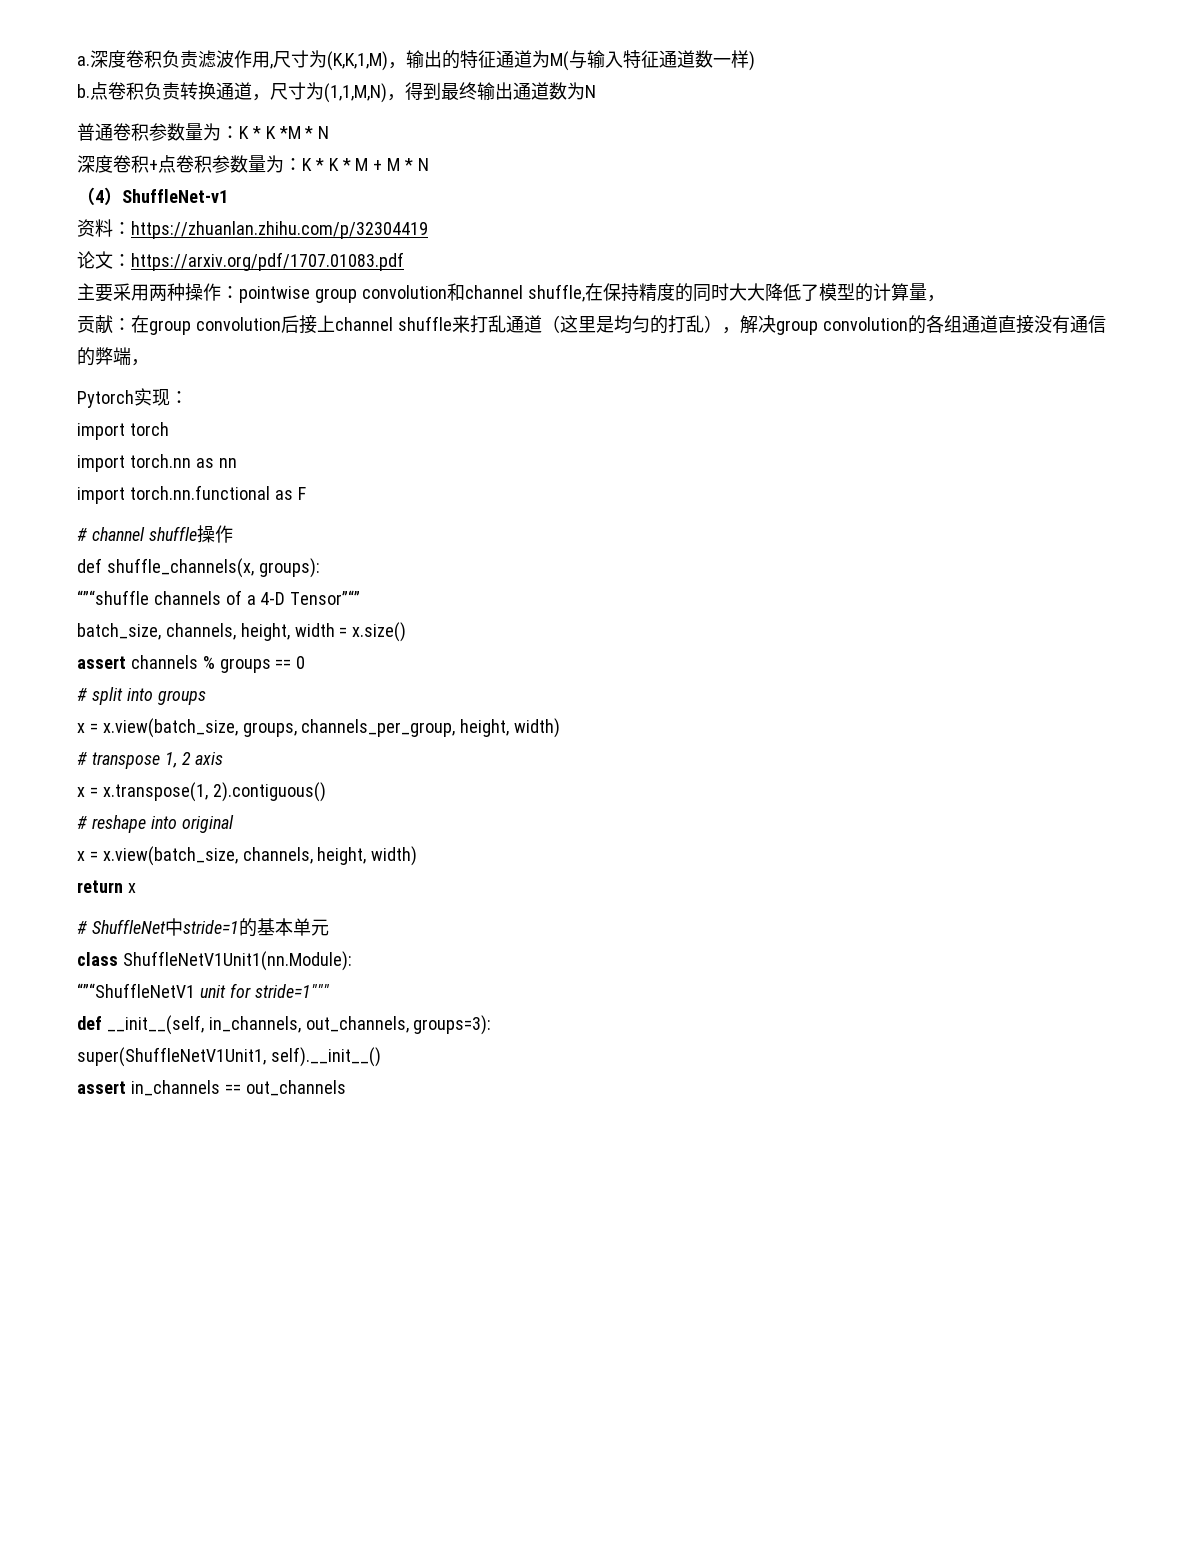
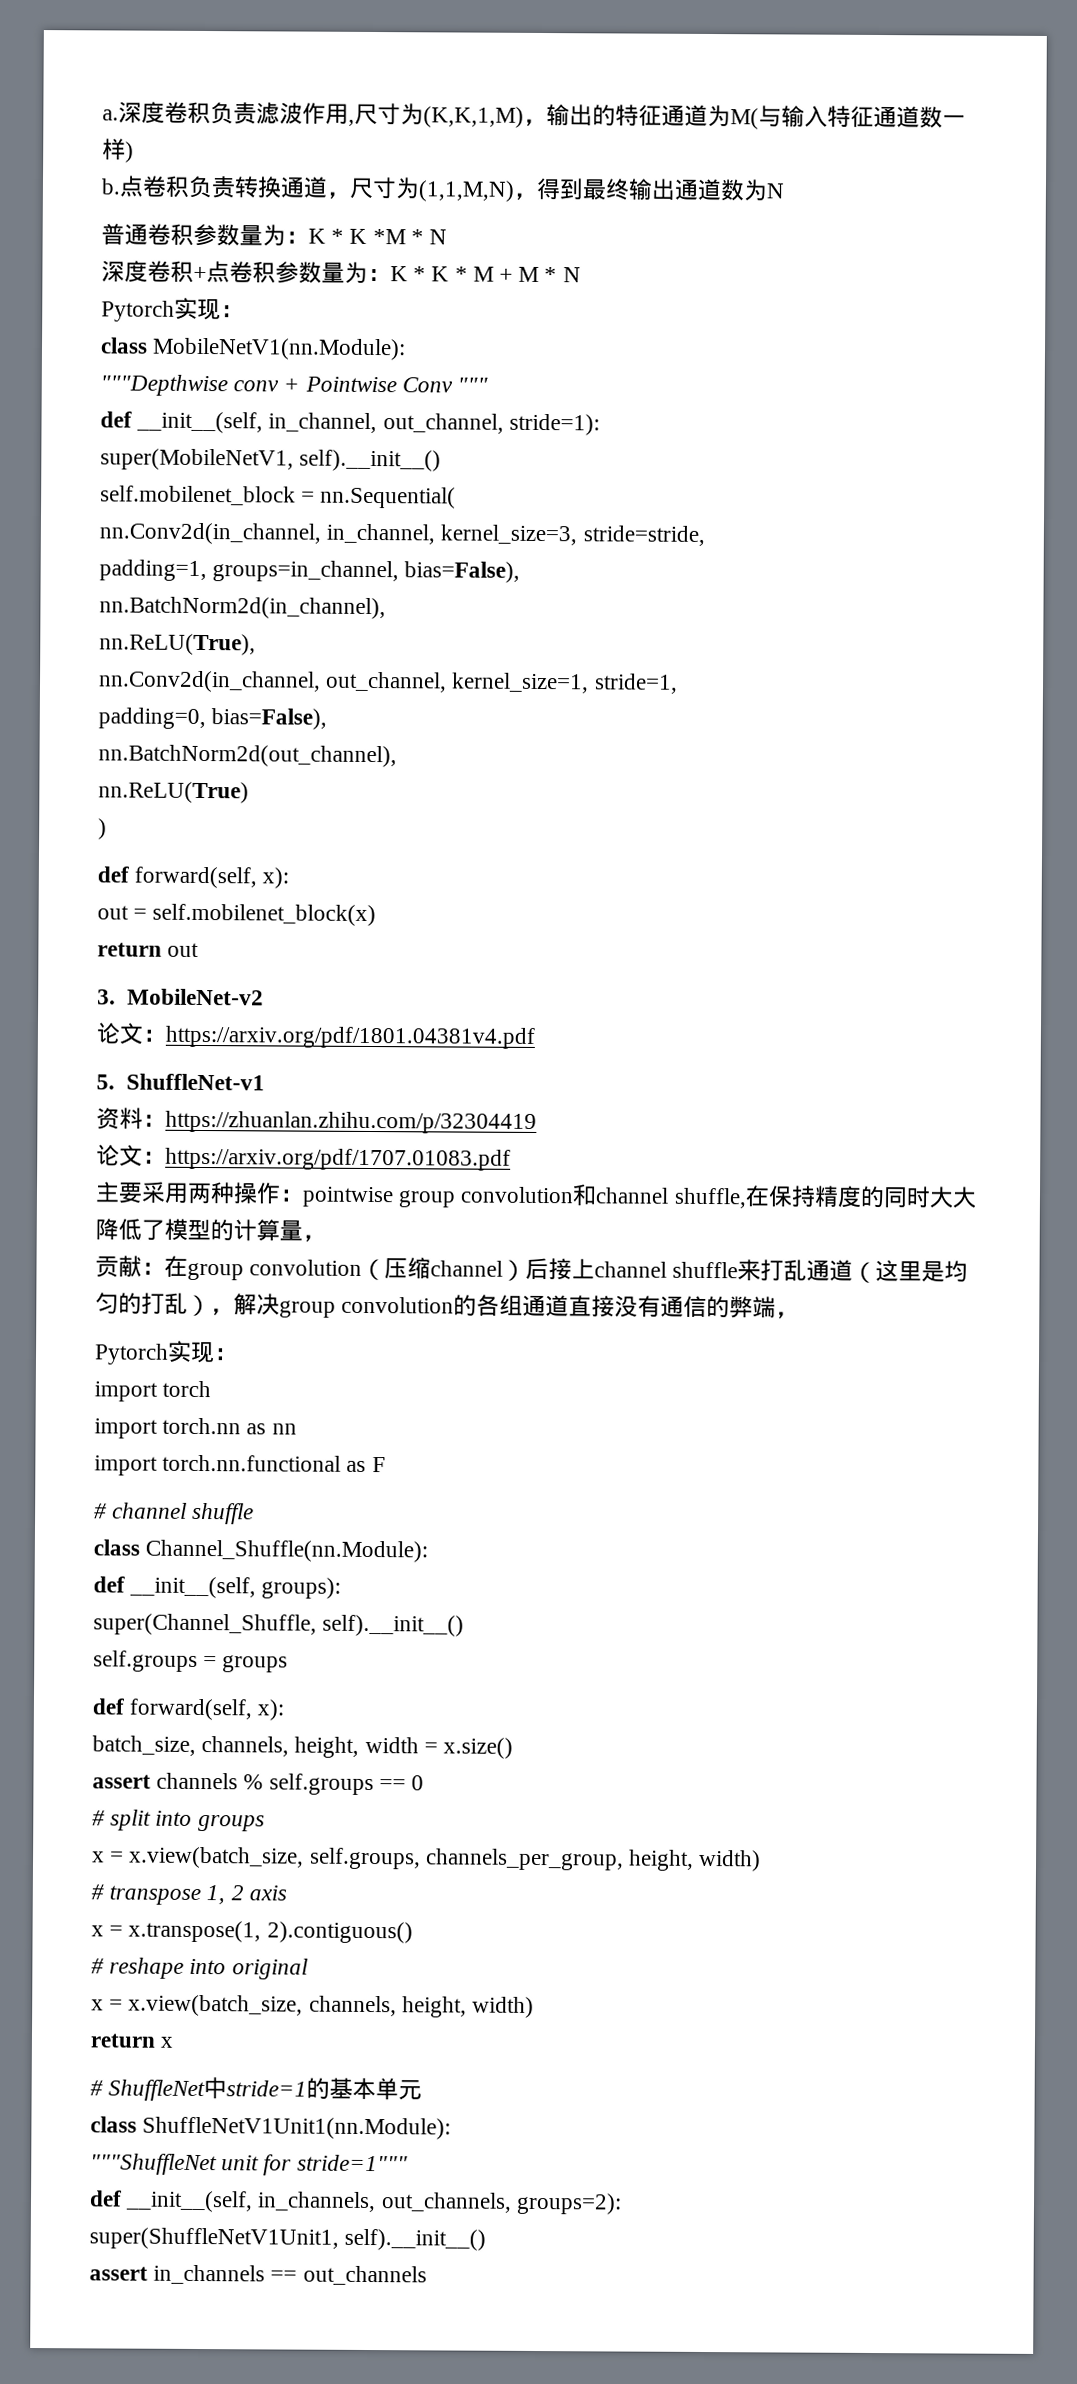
[77,187,122,205] （4） -> [101,297,244,322] [100,337,407,361] [100,374,489,397] [100,411,600,436] [100,448,442,472] [100,485,457,509] [99,522,705,546] [99,559,521,583] [99,596,386,620] [99,633,256,656] [98,670,678,694] [98,707,328,730] [98,744,397,768] [98,781,249,804] [98,818,107,840] [97,866,290,889] [97,903,377,927] [97,942,200,957] [97,988,264,1006] [96,1022,535,1049] [96,1074,115,1090] Pytorch实现： // class MobileNetV1(nn.Module): // """Depthwise conv + Pointwise Conv """ // def __init__(self, in_channel, out_channel, stride=1): // super(MobileNetV1, self).__init__() // self.mobilenet_block = nn.Sequential( // nn.Conv2d(in_channel, in_channel, kernel_size=3, stride=stride, // padding=1, groups=in_channel, bias=False), // nn.BatchNorm2d(in_channel), // nn.ReLU(True), // nn.Conv2d(in_channel, out_channel, kernel_size=1, stride=1, // padding=0, bias=False), // nn.BatchNorm2d(out_channel), // nn.ReLU(True) // ) // def forward(self, x): // out = self.mobilenet_block(x) // return out // 3. MobileNet-v2 // 论文：https://arxiv.org/pdf/1801.04381v4.pdf // 5.
(281, 324) none -> [361,1257,527,1281] （压缩channel）
[196,525,233,543] [77,558,254,578] 操作 // def shuffle_channels(x, -> [93,1539,429,1563] [93,1576,257,1599] // class Channel_Shuffle(nn.Module): // def __init__(self,
[77,590,361,605] “”“shuffle channels of a 4-D Tensor”“” -> [93,1613,465,1637] [93,1650,289,1673] [92,1698,285,1721] super(Channel_Shuffle, self).__init__() // self.groups = groups // def forward(self, x):
[219,658,271,673] groups -> [268,1773,374,1796] self.groups
[242,722,297,737] groups, -> [308,1847,421,1870] self.groups,
[77,983,195,998] “”“ShuffleNetV1 -> [90,2153,217,2176] """ShuffleNet
[413,1015,492,1035] groups=3): -> [515,2192,622,2215] groups=2):

